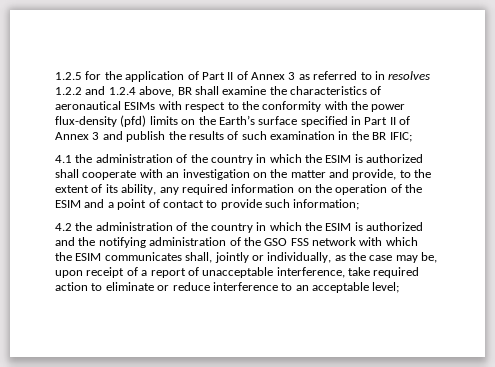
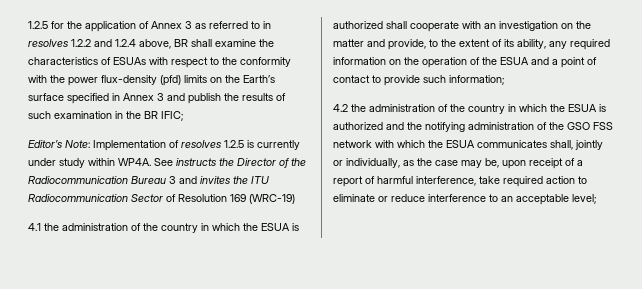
[201,71,248,80] Part II of -> (149, 25) none
[55,101,156,110] aeronautical ESIMs -> [113,57,146,65] ESUAs
[364,116,411,125] Part II of -> (120, 97) none
(412, 137) none -> [28,140,300,151] [28,158,306,168] [28,176,269,184] [28,194,295,204] // Editor’s Note: Implementation of resolves 1.2.5 is currently under study within WP4A. See instructs the Director of the Radiocommunication Bureau 3 and invites the ITU Radiocommunication Sector of Resolution 169 (WRC-19)
[325,155,352,163] ESIM -> [261,223,290,231] ESUA
[55,200,81,208] ESIM -> [500,57,529,65] ESUA
[325,223,352,231] ESIM -> [568,104,597,112] ESUA
[75,253,102,261] ESIM -> [446,140,475,148] ESUA
[202,267,274,278] unacceptable -> [377,176,413,184] harmful

